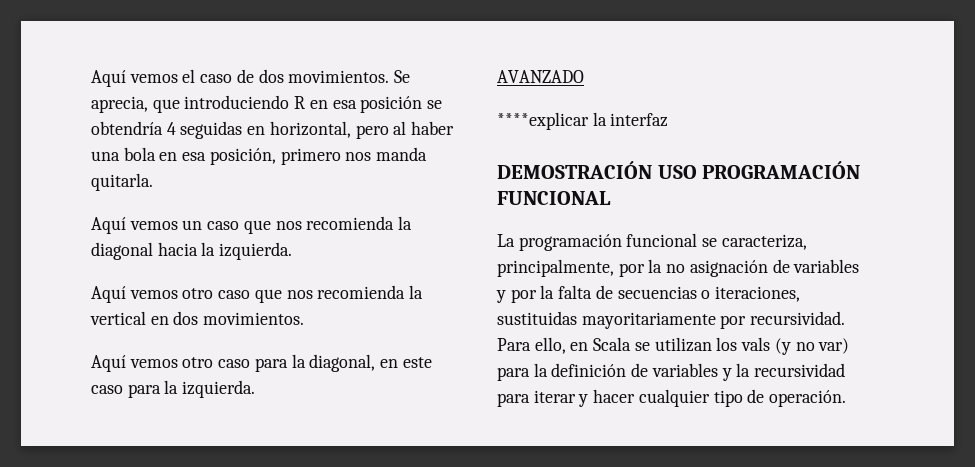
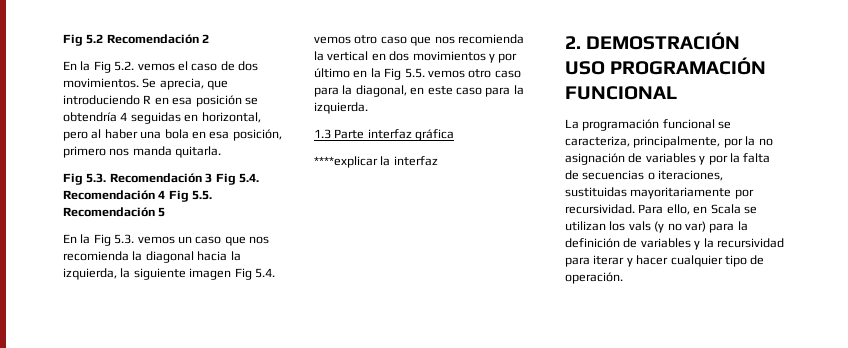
[91,70,126,87] Aquí -> [63,34,210,46] [63,61,135,73] Fig 5.2 Recomendación 2 // En la Fig 5.2.
[91,217,126,234] Aquí -> [63,173,259,185] [63,190,213,202] [63,207,166,217] [63,234,135,246] Fig 5.3. Recomendación 3 Fig 5.4. Recomendación 4 Fig 5.5. Recomendación 5 // En la Fig 5.3.
[219,242,293,260] [91,286,126,303] izquierda. // Aquí -> [63,268,275,280] izquierda, la siguiente imagen Fig 5.4.
[203,312,305,325] [91,355,126,372] movimientos. // Aquí -> [412,51,518,63] [314,68,425,80] movimientos y por último en la Fig 5.5.
[497,70,584,83] AVANZADO -> [314,129,455,141] 1.3 Parte interfaz gráfica
(669, 120) none -> [565,36,581,49] 2.

